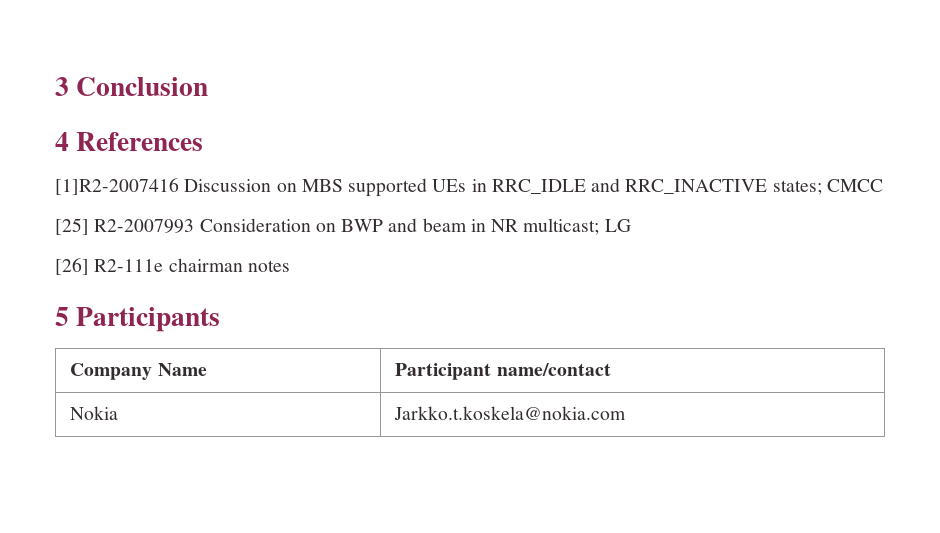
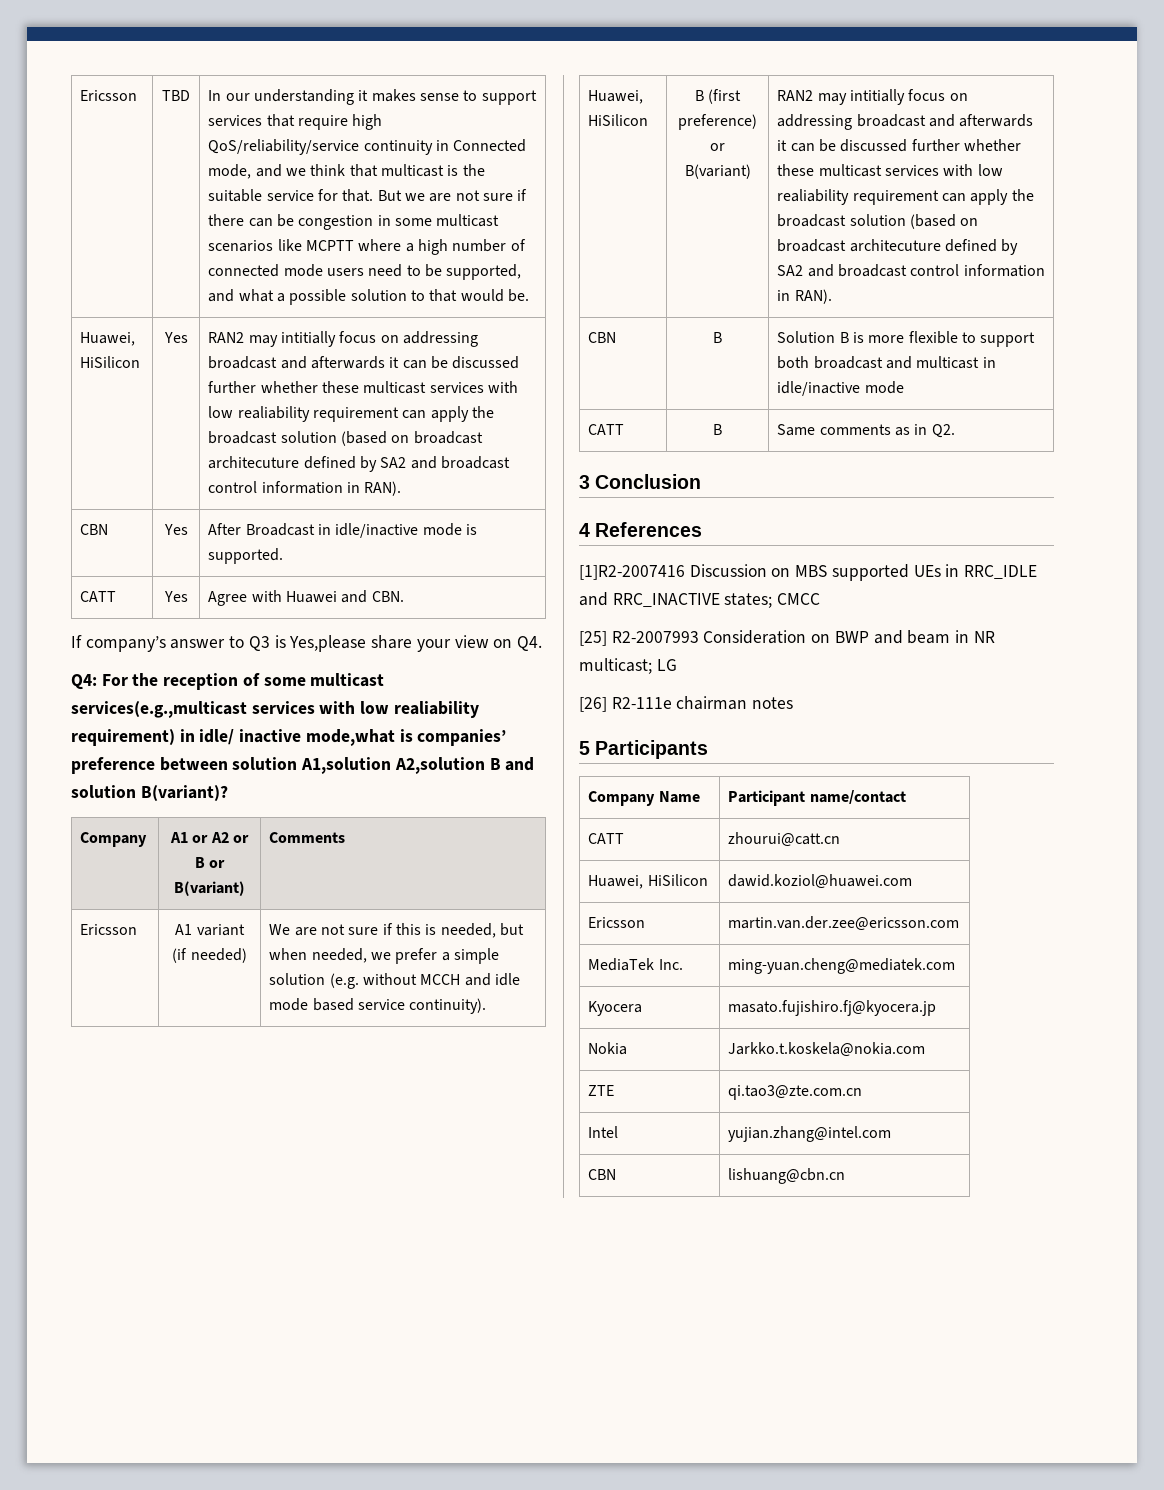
(55, 86) none -> [80,90,138,101] [162,90,190,101] [208,89,537,105] [208,114,383,130] [208,139,527,155] [208,164,485,179] [208,189,528,202] [208,214,500,230] [208,239,526,255] [208,264,522,280] [208,289,529,305] [80,332,136,346] [80,356,141,368] [163,332,188,343] [208,331,478,347] [208,356,520,369] [208,381,518,394] [208,406,494,422] [208,431,483,446] [208,456,510,472] [208,481,402,496] [80,524,109,535] [163,524,188,535] [208,523,477,538] [208,548,284,564] [80,591,117,602] [163,591,188,602] [208,590,404,606] [71,635,542,652] [71,673,385,690] [71,701,479,718] [71,729,507,746] [71,757,535,774] [71,785,228,801] [80,832,148,847] [170,832,249,843] [194,857,226,868] [174,881,245,896] [269,832,346,843] [80,924,138,935] [175,924,245,936] [172,948,247,963] [269,923,524,938] [269,948,499,964] [269,973,520,989] [269,998,487,1014] [588,90,644,104] [588,114,649,126] [694,89,742,104] [678,114,757,130] [710,143,725,151] [684,164,751,179] [777,89,968,105] [777,114,1034,130] [777,139,1021,152] [777,164,1003,177] [777,189,1034,205] [777,214,979,229] [777,239,1019,255] [777,264,1045,277] [777,289,832,304] [588,332,617,343] [713,332,722,343] [777,331,1036,347] [777,356,996,369] [777,381,904,396] [588,424,625,435] [713,424,722,435] [777,424,955,438] Ericsson | TBD | In our understanding it makes sense to support services that require high QoS/reliability/service continuity in Connected mode, and we think that multicast is the suitable service for that. But we are not sure if there can be congestion in some multicast scenarios like MCPTT where a high number of connected mode users need to be supported, and what a possible solution to that would be. // Huawei, HiSilicon | Yes | RAN2 may intitially focus on addressing broadcast and afterwards it can be discussed further whether these multicast services with low realiability requirement can apply the broadcast solution (based on broadcast architecuture defined by SA2 and broadcast control information in RAN). // CBN | Yes | After Broadcast in idle/inactive mode is supported. // CATT | Yes | Agree with Huawei and CBN. // If company’s answer to Q3 is Yes,please share your view on Q4. // Q4: For the reception of some multicast services(e.g.,multicast services with low realiability requirement) in idle/ inactive mode,what is companies’ preference between solution A1,solution A2,solution B and solution B(variant)? // Company | A1 or A2 or B or B(variant) | Comments // Ericsson | A1 variant (if needed) | We are not sure if this is needed, but when needed, we prefer a simple solution (e.g. without MCCH and idle mode based service continuity). // Huawei, HiSilicon | B (first preference) or B(variant) | RAN2 may intitially focus on addressing broadcast and afterwards it can be discussed further whether these multicast services with low realiability requirement can apply the broadcast solution (based on broadcast architecuture defined by SA2 and broadcast control information in RAN). // CBN | B | Solution B is more flexible to support both broadcast and multicast in idle/inactive mode // CATT | B | Same comments as in Q2. //
[70,406,119,420] [394,406,627,420] Nokia | Jarkko.t.koskela@nokia.com -> [588,833,625,844] [728,832,841,847] [588,874,708,889] [728,874,913,889] [588,917,646,928] [728,916,960,931] [588,958,683,971] [728,958,956,974] [588,1001,643,1016] [728,1000,937,1016] [588,1042,628,1055] [728,1042,926,1057] [588,1085,615,1096] [728,1085,863,1100] [588,1126,619,1138] [728,1126,892,1142] [588,1169,617,1180] [728,1168,846,1184] CATT | zhourui@catt.cn // Huawei, HiSilicon | dawid.koziol@huawei.com // Ericsson | martin.van.der.zee@ericsson.com // MediaTek Inc. | ming-yuan.cheng@mediatek.com // Kyocera | masato.fujishiro.fj@kyocera.jp // Nokia | Jarkko.t.koskela@nokia.com // ZTE | qi.tao3@zte.com.cn // Intel | yujian.zhang@intel.com // CBN | lishuang@cbn.cn

